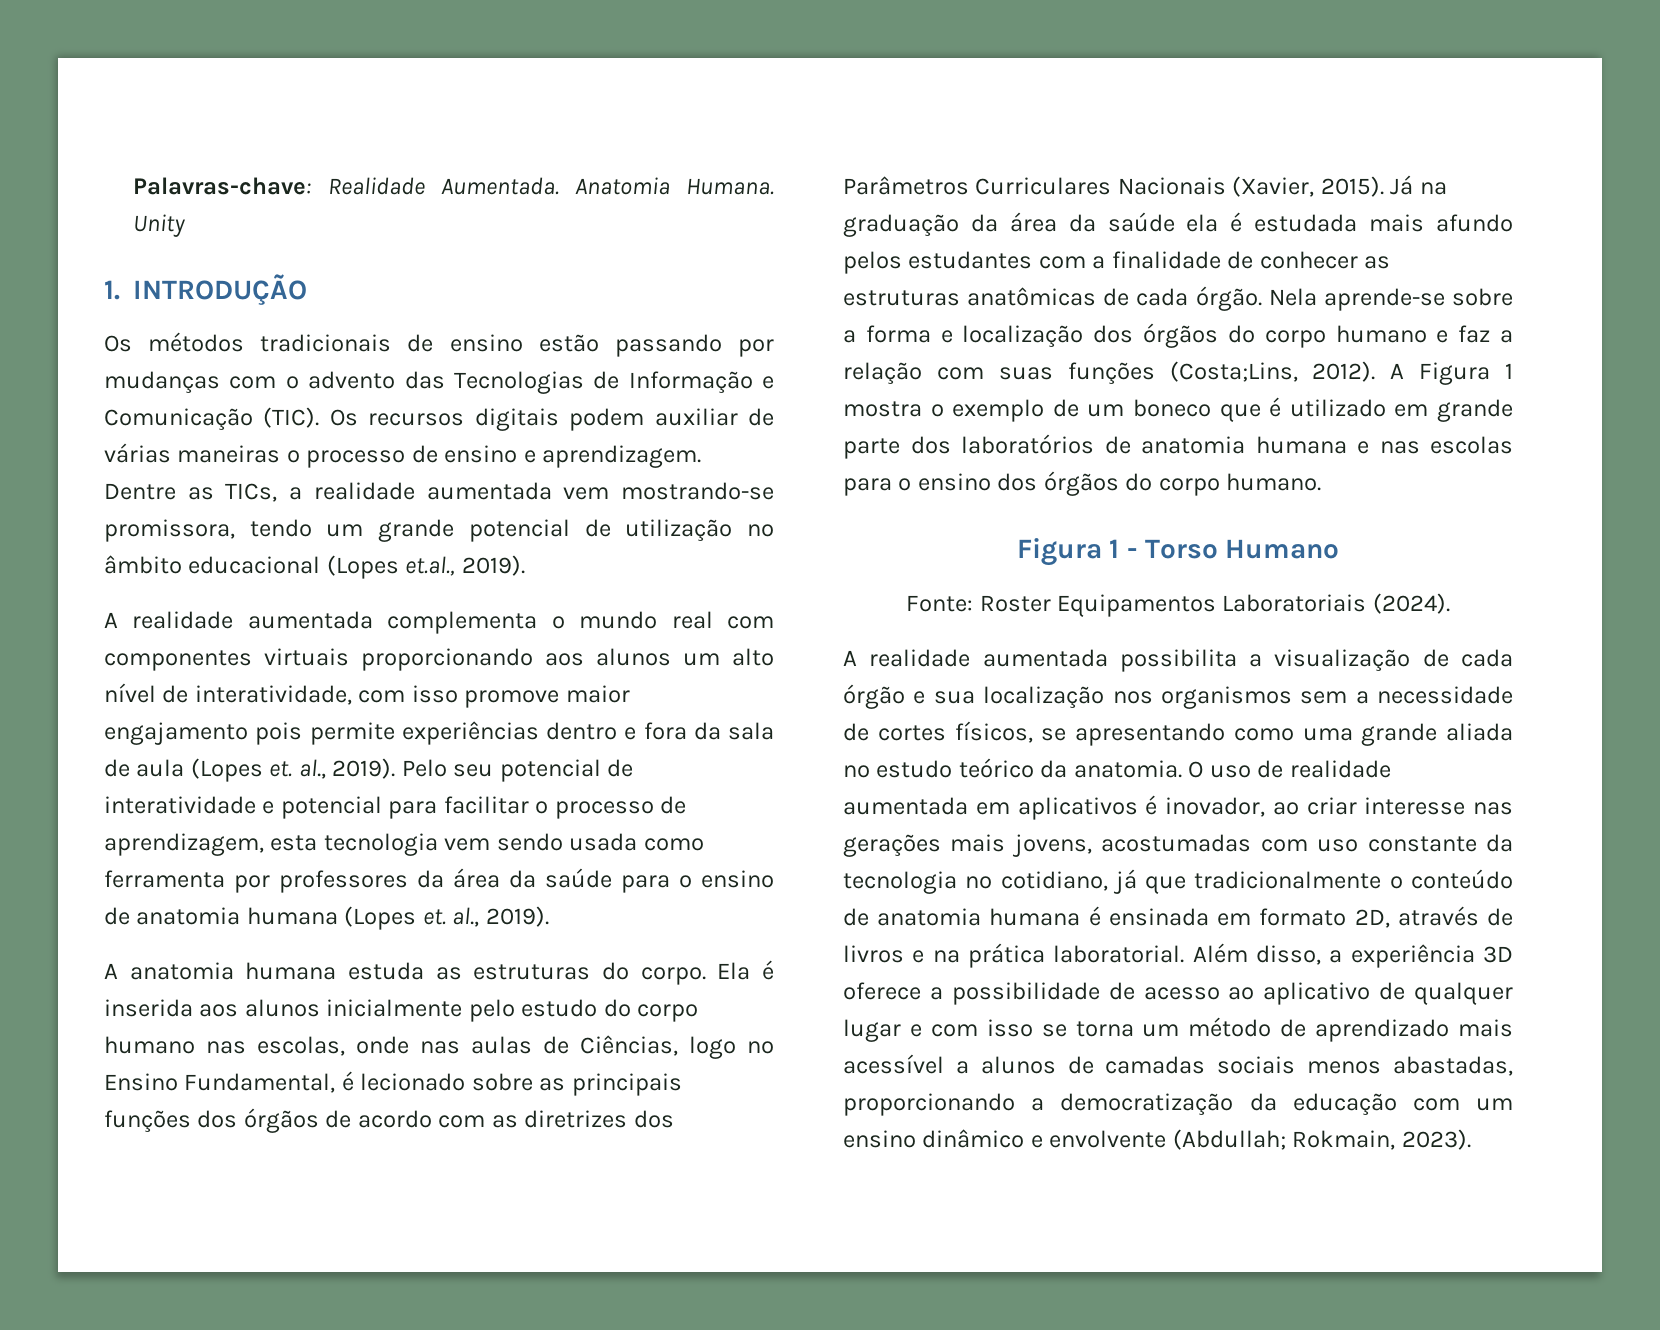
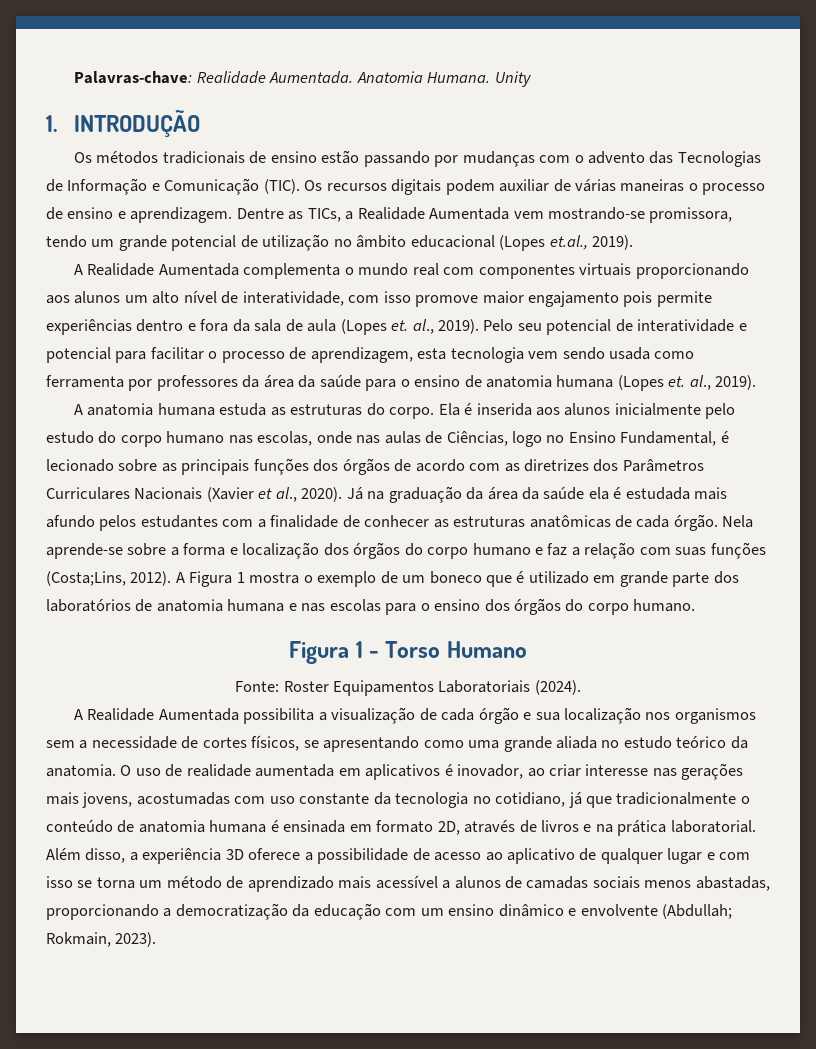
[313,482,552,500] realidade aumentada -> [357,207,510,220] Realidade Aumentada
[132,611,373,629] realidade aumentada -> [87,263,239,276] Realidade Aumentada
[1232,176,1384,197] (Xavier, 2015). -> [206,487,343,502] (Xavier et al., 2020).
[869,649,1108,667] realidade aumentada -> [87,708,239,721] Realidade Aumentada

